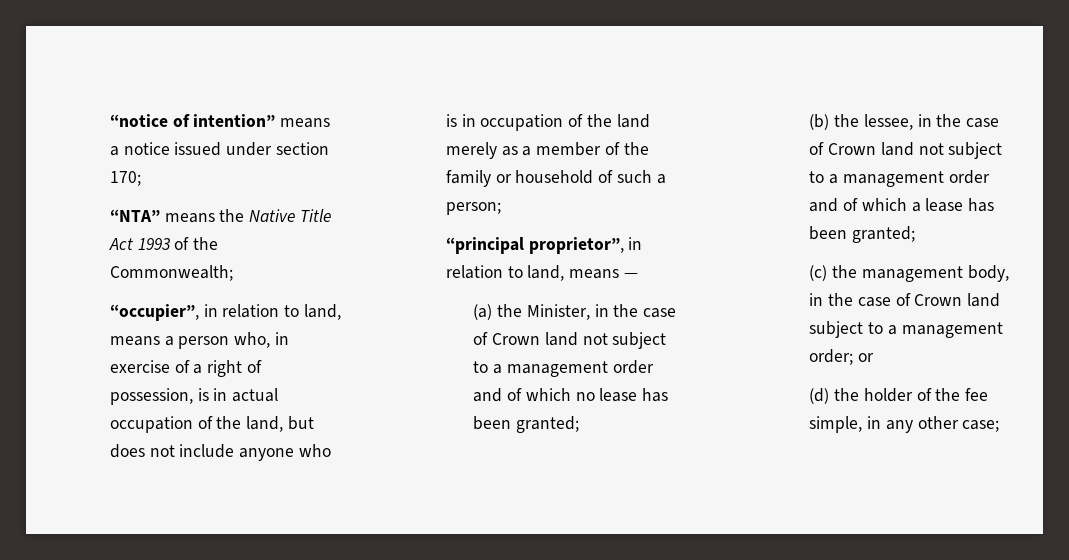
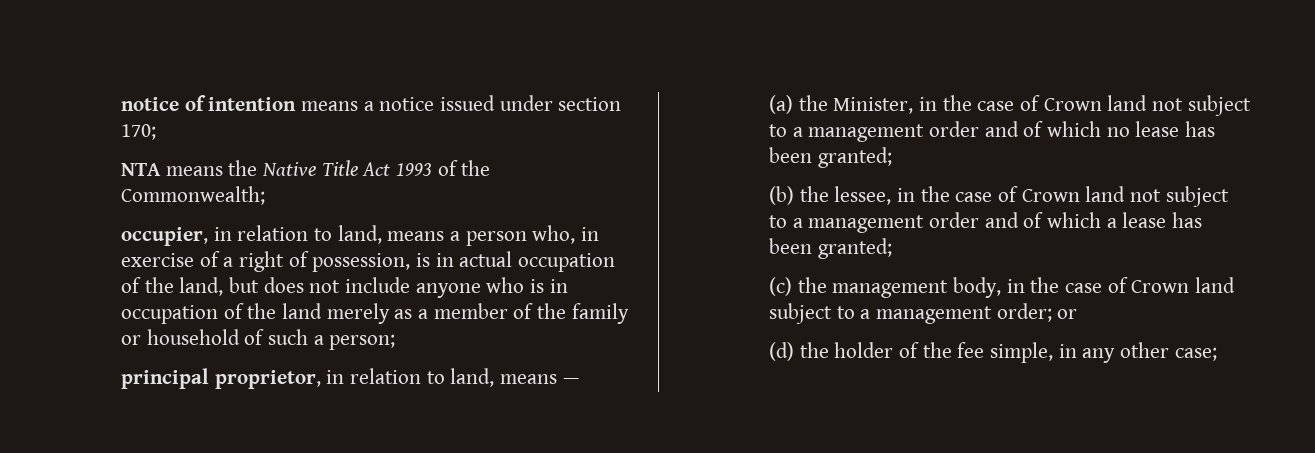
[109,114,276,127] “notice of intention” -> [120,95,297,111] notice of intention
[109,209,160,222] “NTA” -> [120,163,161,176] NTA
[109,304,199,321] “occupier”, -> [120,227,208,246] occupier,
[445,237,624,254] “principal proprietor”, -> [120,368,321,389] principal proprietor,

